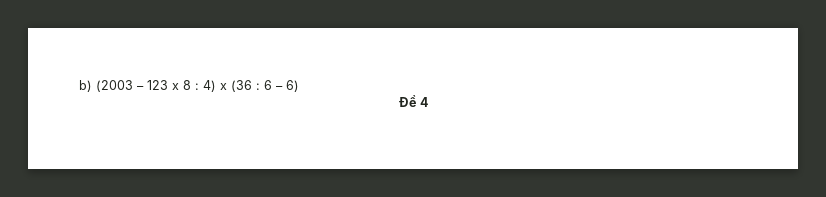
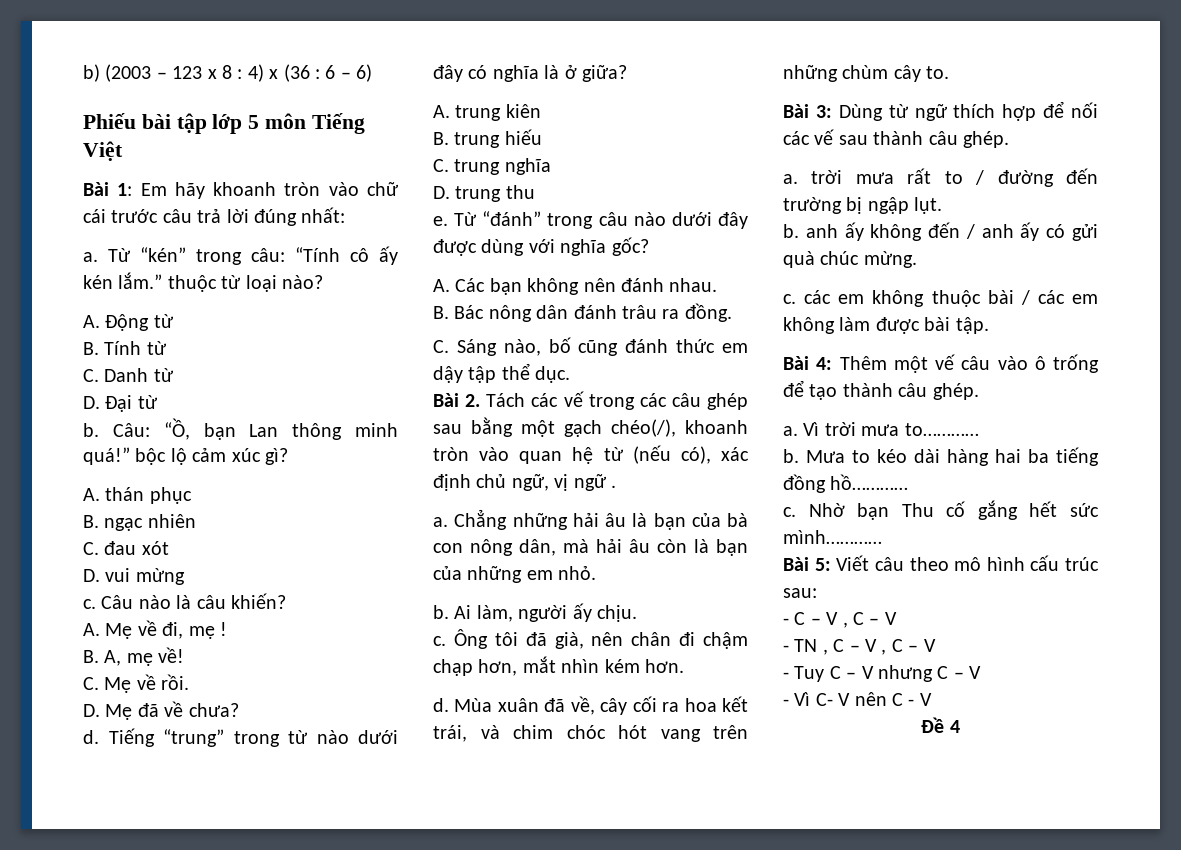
(299, 86) none -> [83,113,365,134] [83,141,123,161] [83,182,399,199] [83,207,346,226] [83,246,398,265] [83,272,323,292] [83,314,174,331] [83,341,167,355] [83,368,174,382] [83,395,158,412] [83,418,399,440] [83,447,288,465] [83,487,192,504] [83,514,196,531] [83,541,169,555] [83,568,185,585] [83,593,286,609] [83,620,228,639] [83,647,185,666] [83,674,190,693] [83,701,239,720] [83,728,398,747] [433,65,627,82] [433,104,541,121] [433,129,542,148] [433,158,551,175] [433,185,535,202] [433,211,748,229] [433,237,649,256] [433,278,718,295] [433,303,732,322] [433,337,748,356] [433,363,571,383] [433,391,748,410] [433,417,748,437] [433,445,749,464] [433,474,616,491] [433,509,748,530] [433,539,748,556] [433,566,597,583] [433,603,637,622] [433,629,748,649] [433,656,684,676] [433,696,749,715] [433,725,748,742] [783,65,950,82] [783,101,1098,121] [783,129,1009,148] [783,168,1098,187] [783,197,943,214] [783,222,1098,241] [783,251,917,268] [783,290,1098,307] [783,317,989,334] [783,354,1099,373] [783,380,979,400] [783,422,979,436] [783,447,1099,466] [783,474,909,493] [783,500,1099,520] [783,530,882,544] [783,555,1099,571] [783,588,817,598] [783,612,897,628] [783,639,936,655] [783,665,982,682] [783,692,932,706] // Phiếu bài tập lớp 5 môn Tiếng Việt // Bài 1: Em hãy khoanh tròn vào chữ cái trước câu trả lời đúng nhất: // a. Từ “kén” trong câu: “Tính cô ấy kén lắm.” thuộc từ loại nào? // A. Động từ // B. Tính từ // C. Danh từ // D. Đại từ // b. Câu: “Ồ, bạn Lan thông minh quá!” bộc lộ cảm xúc gì? // A. thán phục // B. ngạc nhiên // C. đau xót // D. vui mừng // c. Câu nào là câu khiến? // A. Mẹ về đi, mẹ ! // B. A, mẹ về! // C. Mẹ về rồi. // D. Mẹ đã về chưa? // d. Tiếng “trung” trong từ nào dưới đây có nghĩa là ở giữa? // A. trung kiên // B. trung hiếu // C. trung nghĩa // D. trung thu // e. Từ “đánh” trong câu nào dưới đây được dùng với nghĩa gốc? // A. Các bạn không nên đánh nhau. // B. Bác nông dân đánh trâu ra đồng. // C. Sáng nào, bố cũng đánh thức em dậy tập thể dục. // Bài 2. Tách các vế trong các câu ghép sau bằng một gạch chéo(/), khoanh tròn vào quan hệ từ (nếu có), xác định chủ ngữ, vị ngữ . // a. Chẳng những hải âu là bạn của bà con nông dân, mà hải âu còn là bạn của những em nhỏ. // b. Ai làm, người ấy chịu. // c. Ông tôi đã già, nên chân đi chậm chạp hơn, mắt nhìn kém hơn. // d. Mùa xuân đã về, cây cối ra hoa kết trái, và chim chóc hót vang trên những chùm cây to. // Bài 3: Dùng từ ngữ thích hợp để nối các vế sau thành câu ghép. // a. trời mưa rất to / đường đến trường bị ngập lụt. // b. anh ấy không đến / anh ấy có gửi quà chúc mừng. // c. các em không thuộc bài / các em không làm được bài tập. // Bài 4: Thêm một vế câu vào ô trống để tạo thành câu ghép. // a. Vì trời mưa to………… // b. Mưa to kéo dài hàng hai ba tiếng đồng hồ………… // c. Nhờ bạn Thu cố gắng hết sức mình………… // Bài 5: Viết câu theo mô hình cấu trúc sau: // - C – V , C – V // - TN , C – V , C – V // - Tuy C – V nhưng C – V // - Vì C- V nên C - V

